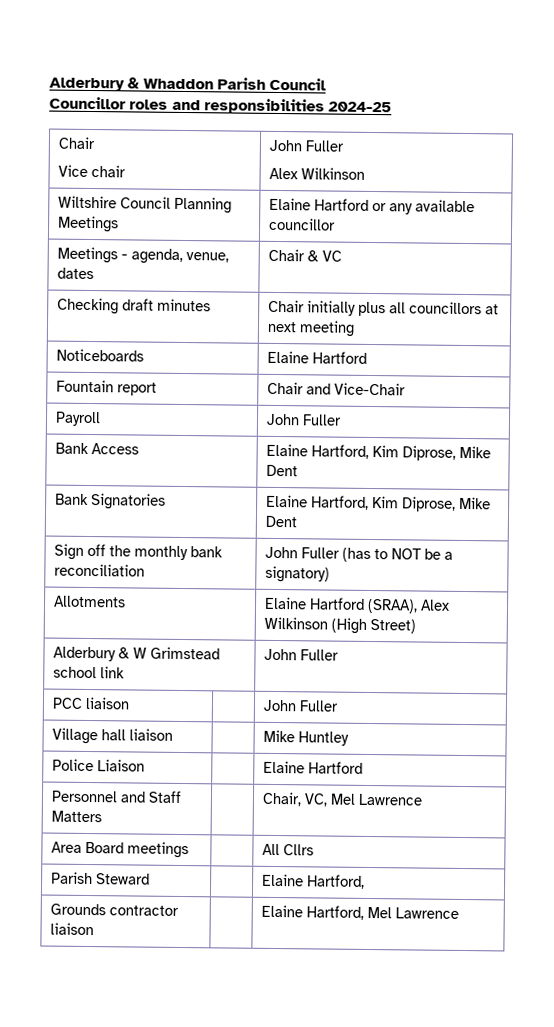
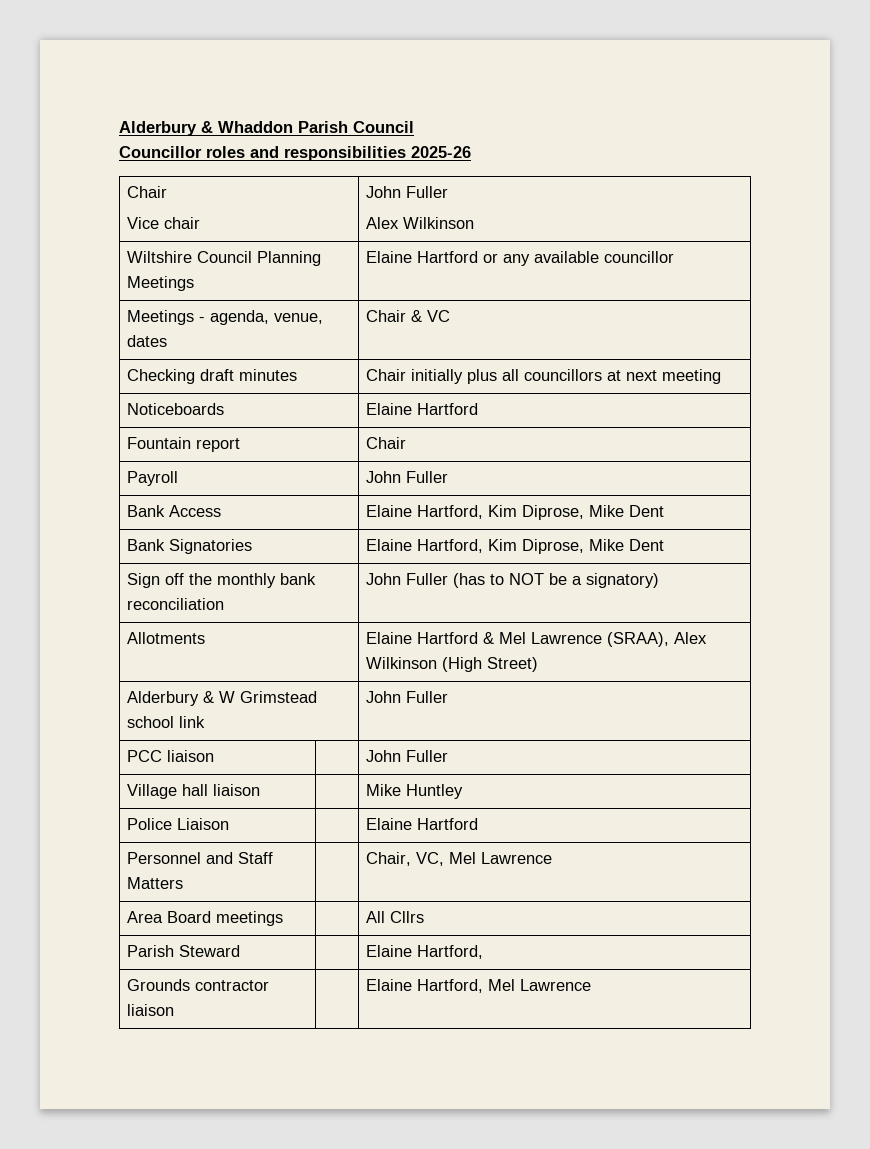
[328,101,393,113] 2024-25 -> [411,146,471,158] 2025-26
[306,382,407,396] and Vice-Chair -> (406, 443) none
(366, 603) none -> [482,632,602,644] & Mel Lawrence

